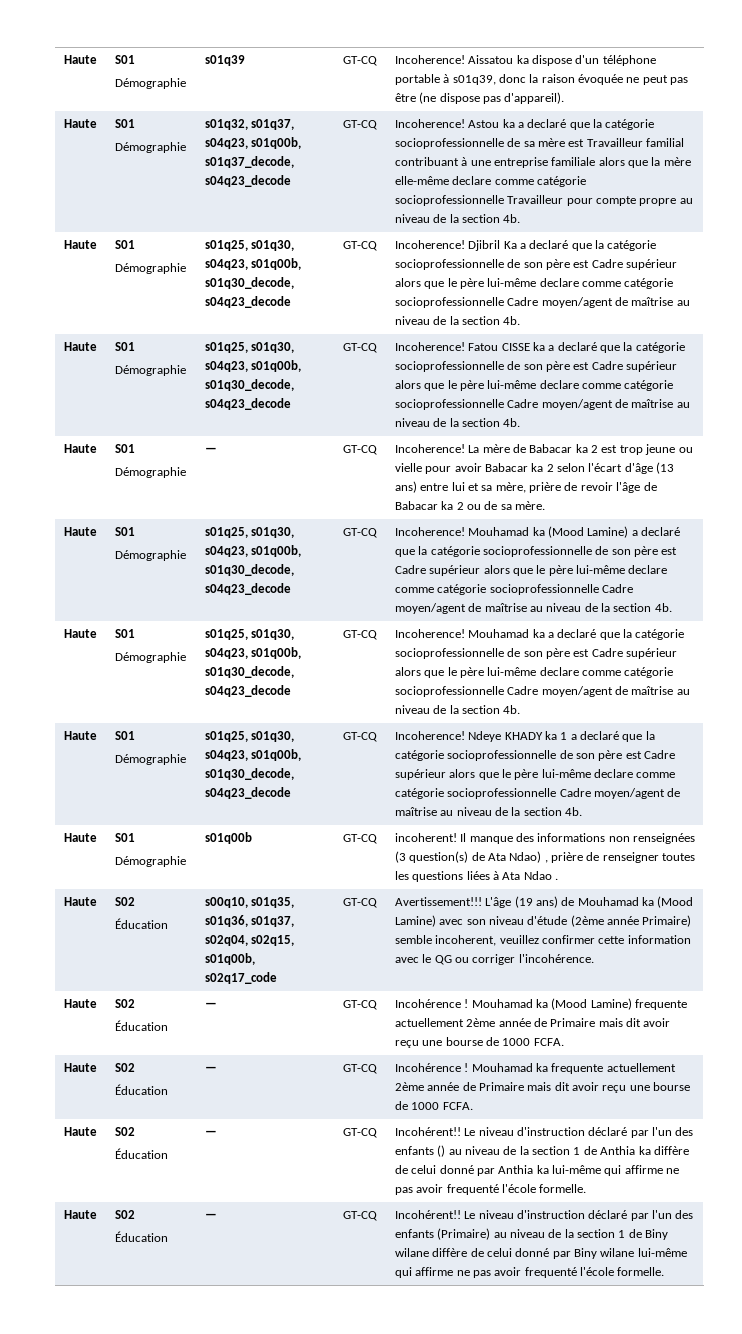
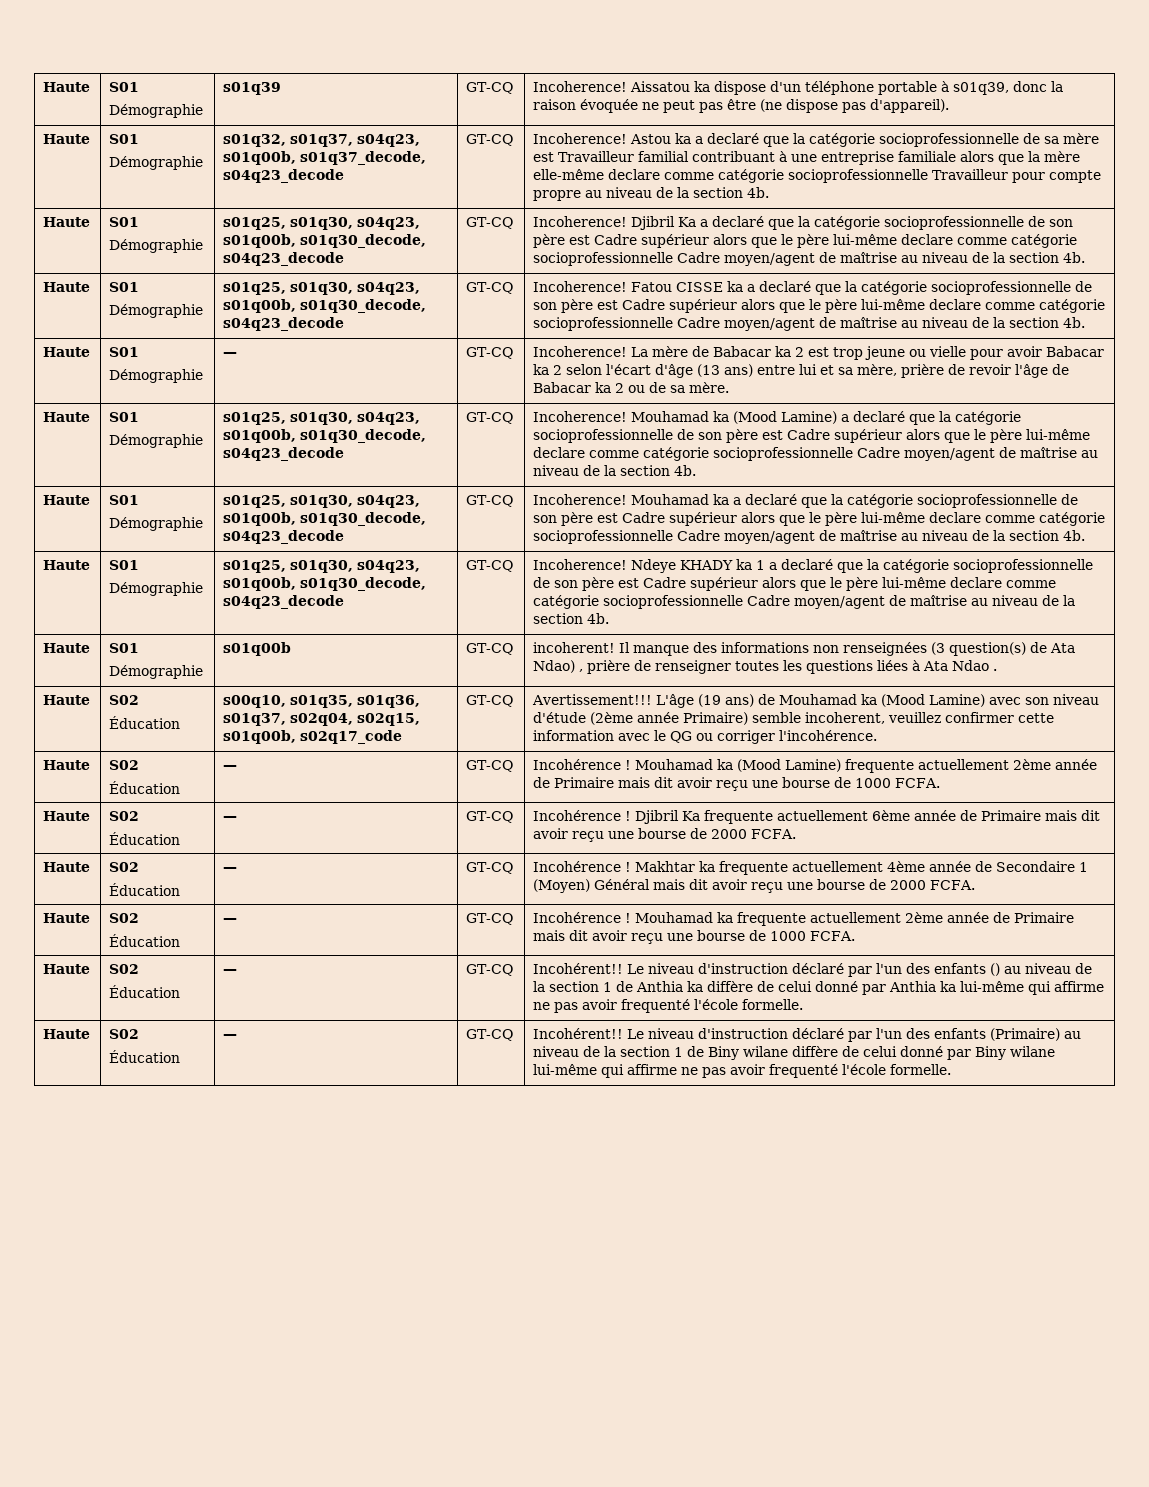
(135, 1067) none -> [109,832,181,845] [223,816,238,821] [466,811,514,823] [533,810,1101,824] [533,828,797,842] [43,862,91,872] [109,862,140,872] [109,883,181,896] [223,867,238,872] [466,862,514,874] [533,861,1089,875] [533,879,976,893] [43,913,91,923] [109,913,140,923] // Éducation | — | GT-CQ | Incohérence ! Djibril Ka frequente actuellement 6ème année de Primaire mais dit avoir reçu une bourse de 2000 FCFA. // Haute | S02 // Éducation | — | GT-CQ | Incohérence ! Makhtar ka frequente actuellement 4ème année de Secondaire 1 (Moyen) Général mais dit avoir reçu une bourse de 2000 FCFA. // Haute | S02

